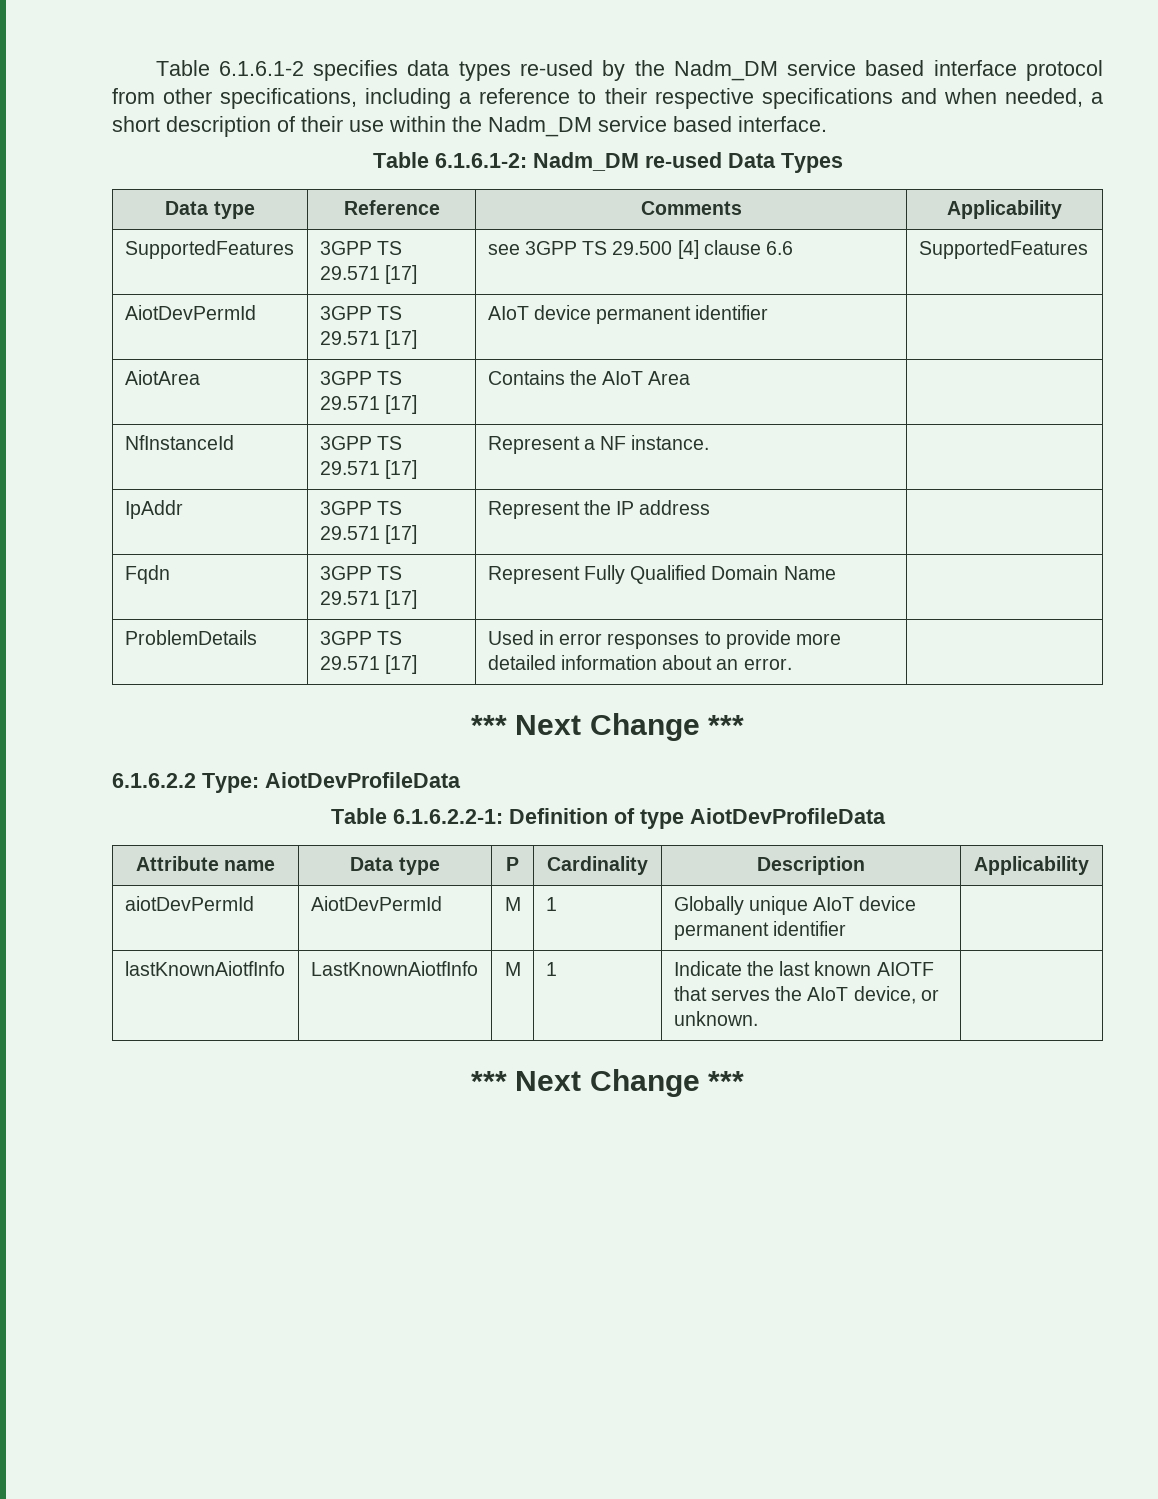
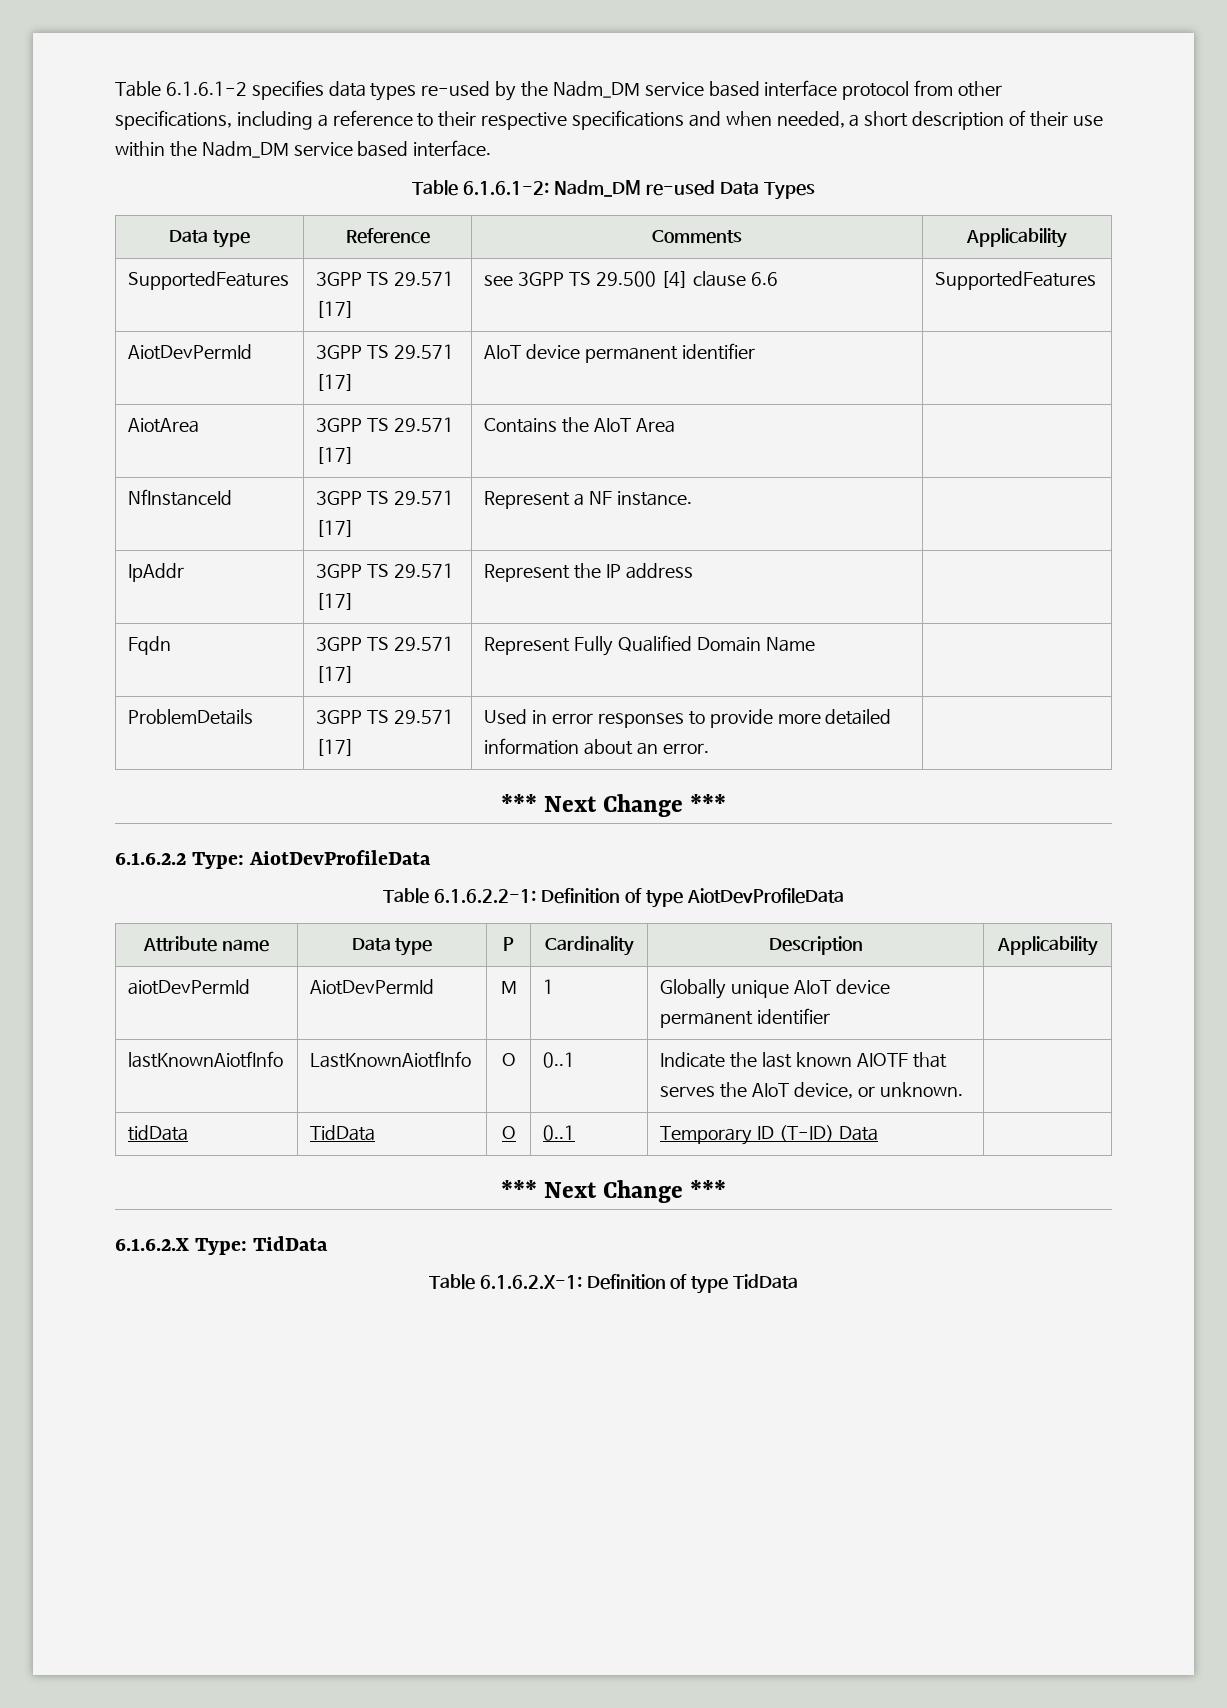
[504,962,521,976] [545,962,557,976] M | 1 -> [501,1053,516,1066] [543,1052,576,1068] O | 0..1
[471,1069,744,1097] // *** Next Change *** -> [128,1125,189,1141] [310,1125,376,1141] [501,1126,516,1139] [543,1125,576,1141] [660,1125,878,1145] [500,1180,727,1203] [115,1236,329,1255] [428,1274,799,1294] // tidData | TidData | O | 0..1 | Temporary ID (T-ID) Data | // *** Next Change *** // 6.1.6.2.X Type: TidData // Table 6.1.6.2.X-1: Definition of type TidData

